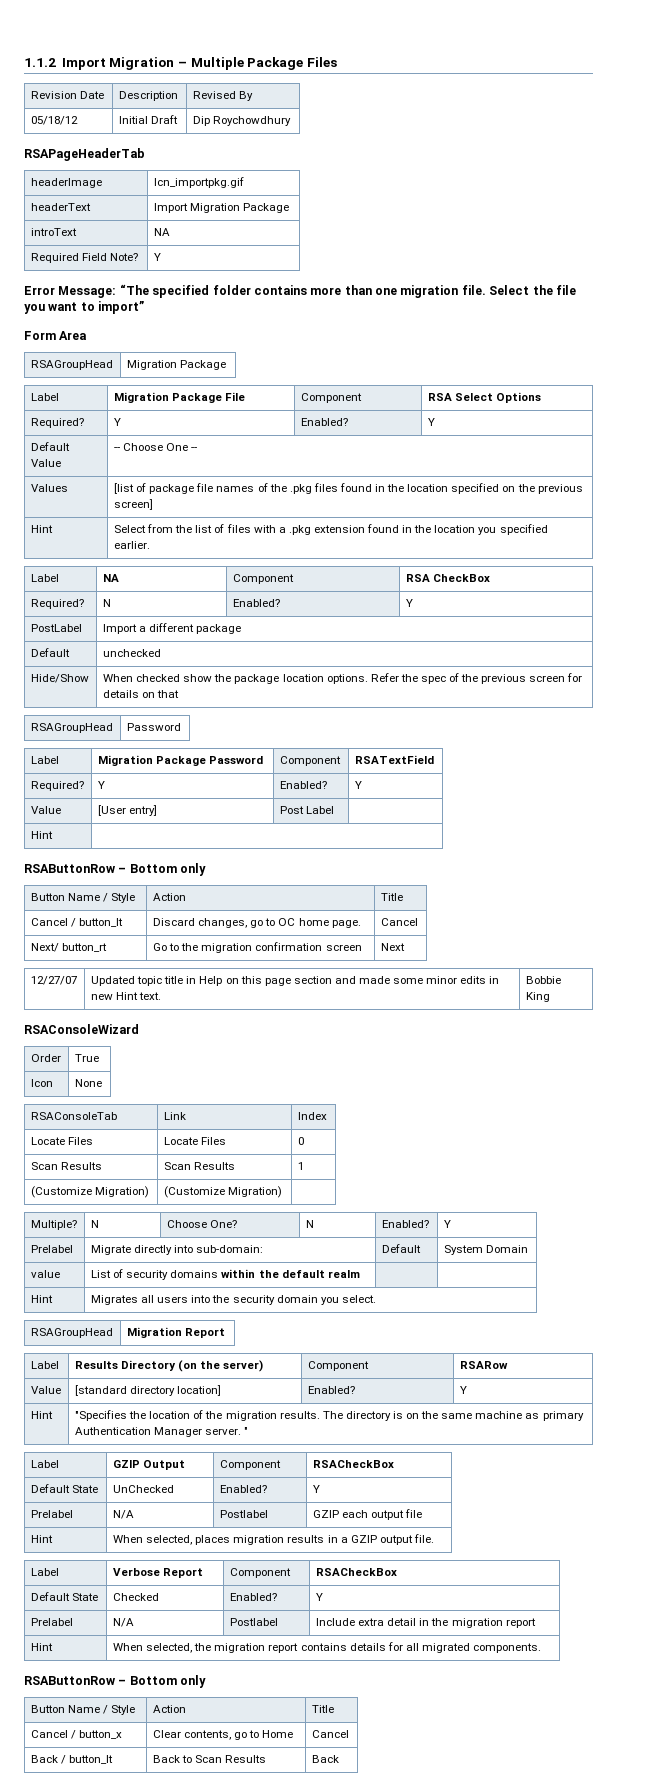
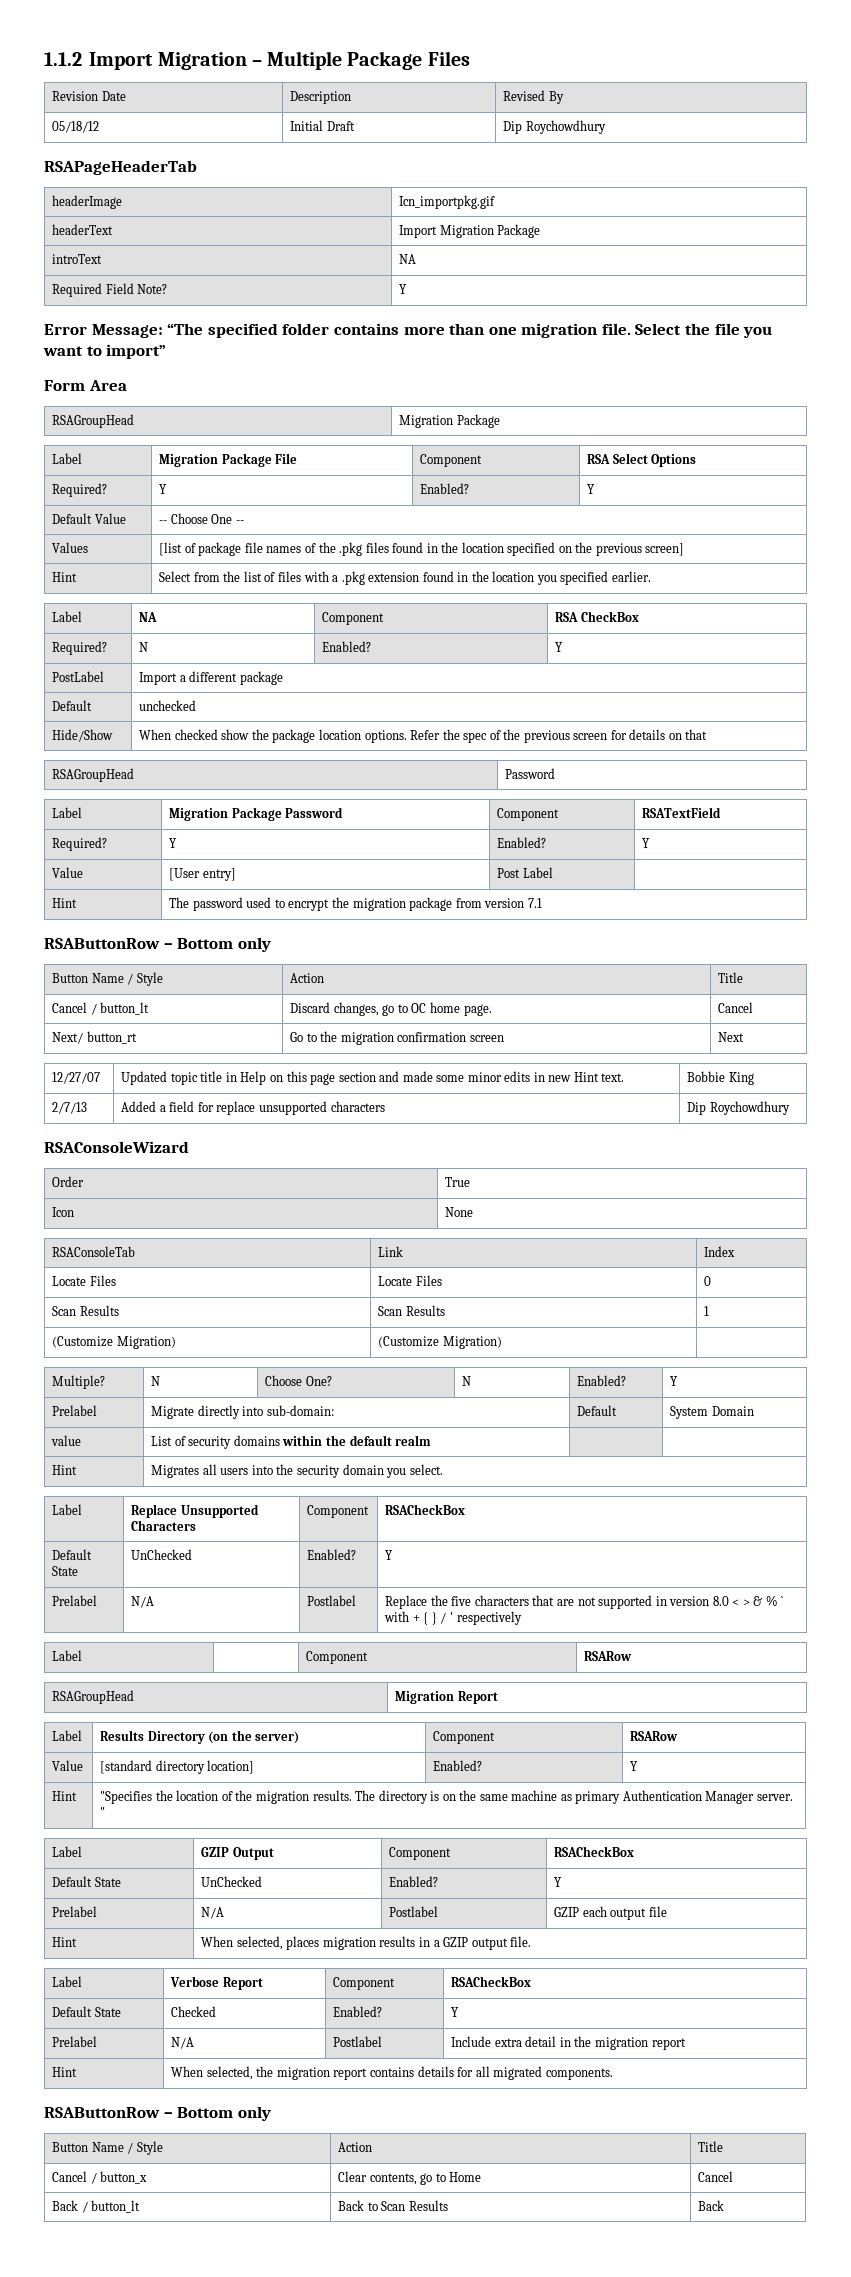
(53, 835) none -> [169,897,542,911] The password used to encrypt the migration package from version 7.1
(550, 997) none -> [52,1102,88,1114] [121,1101,385,1115] [687,1101,790,1115] // 2/7/13 | Added a field for replace unsupported characters | Dip Roychowdhury
(376, 1299) none -> [52,1504,83,1515] [131,1504,259,1518] [131,1520,197,1531] [307,1505,370,1518] [385,1504,466,1515] [52,1549,93,1560] [52,1566,79,1576] [131,1549,193,1560] [307,1549,357,1560] [385,1550,394,1560] [52,1595,98,1606] [131,1596,155,1608] [307,1595,357,1606] [385,1595,784,1609] [384,1611,522,1625] [52,1650,83,1661] [306,1651,369,1664] [584,1651,633,1661] // Label | Replace Unsupported Characters | Component | RSACheckBox // Default State | UnChecked | Enabled? | Y // Prelabel | N/A | Postlabel | Replace the five characters that are not supported in version 8.0 < > & % ` with + { } / ' respectively // Label | | Component | RSARow

